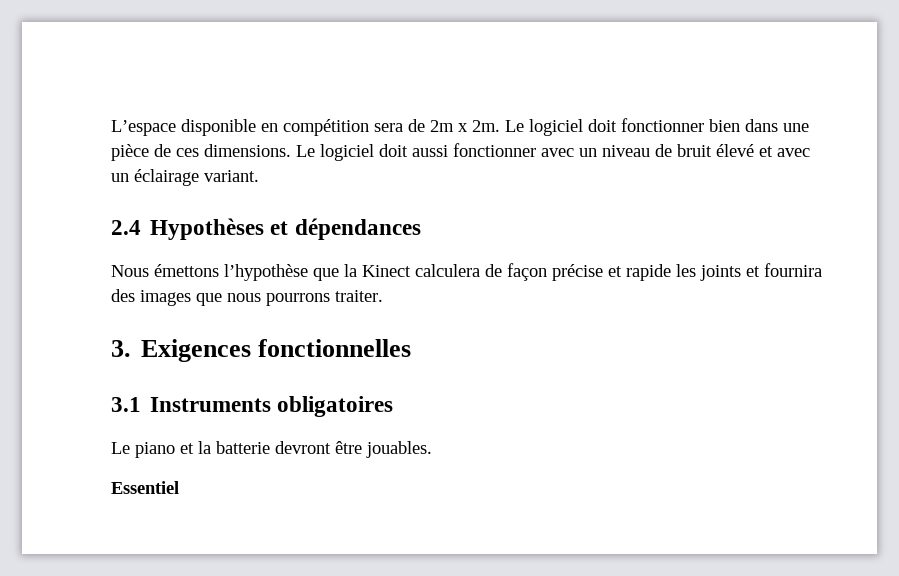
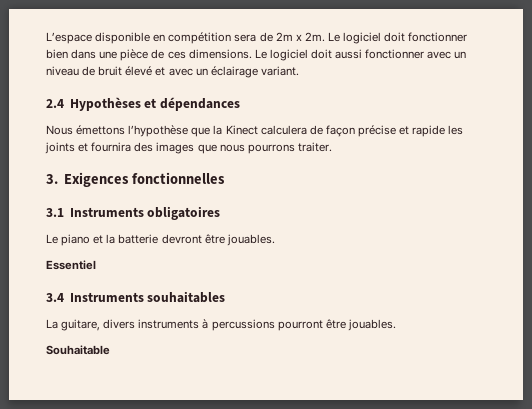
(179, 487) none -> [46,291,226,303] [46,319,396,331] [46,345,110,355] // 3.4 Instruments souhaitables // La guitare, divers instruments à percussions pourront être jouables. // Souhaitable

